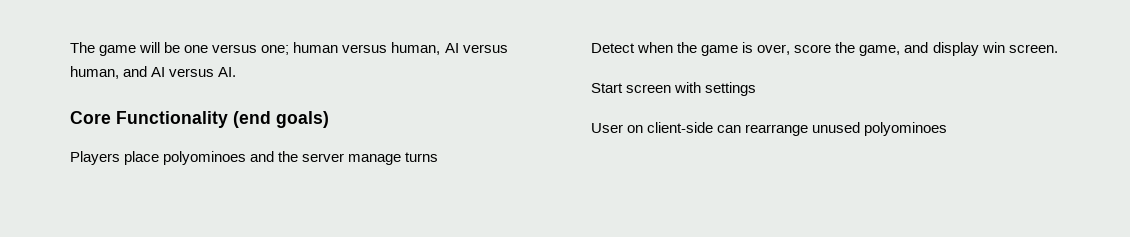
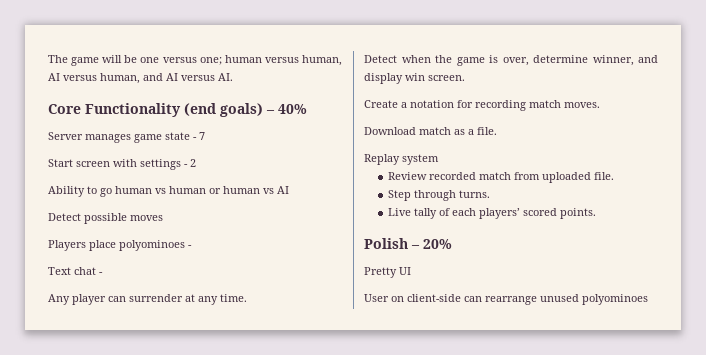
[70,151,439,165] // Players place polyominoes and the server manage turns -> [266,104,307,114] [48,132,205,143] [48,159,196,170] [48,186,289,197] [48,213,163,224] [48,240,192,251] [48,267,103,275] [48,294,247,305] – 40% // Server manages game state - 7 // Start screen with settings - 2 // Ability to go human vs human or human vs AI // Detect possible moves // Players place polyominoes - // Text chat - // Any player can surrender at any time.
[794,42,901,56] score the game, -> [533,55,634,66] determine winner,
[591,82,757,96] Start screen with settings -> [364,100,600,111] [364,127,497,135] [364,154,439,165] [388,172,615,183] [388,190,491,201] [388,208,597,219] [364,238,452,249] [364,267,411,278] Create a notation for recording match moves. // Download match as a file. // Replay system // Review recorded match from uploaded file. // Step through turns. // Live tally of each players’ scored points. // Polish – 20% // Pretty UI

